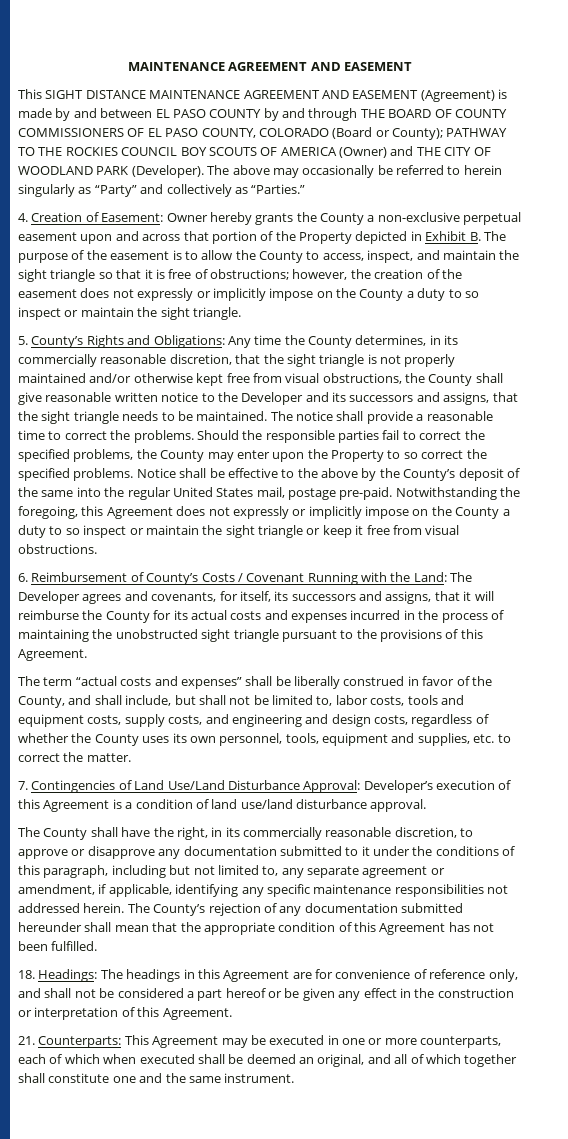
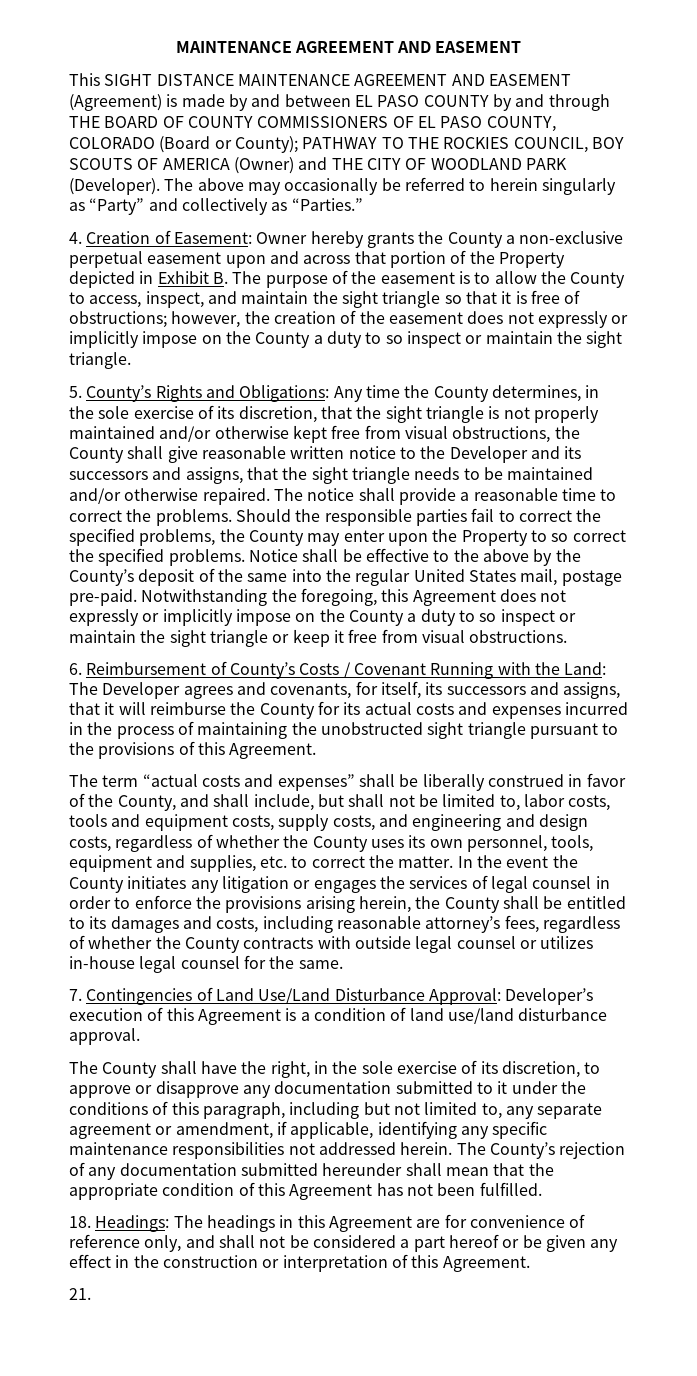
[121,147,178,156] COUNCIL -> [513,137,588,153] COUNCIL,
[444,335,459,345] [18,354,167,367] its commercially reasonable -> [69,405,235,419] the sole exercise of its
[196,411,268,421] maintained. -> [507,467,594,480] [69,488,270,505] maintained and/or otherwise repaired.
(131, 757) none -> [457,855,578,868] [69,875,610,893] [69,895,626,913] [69,915,620,933] [69,935,594,953] [69,955,343,973] In the event the County initiates any litigation or engages the services of legal counsel in order to enforce the provisions arising herein, the County shall be entitled to its damages and costs, including reasonable attorney’s fees, regardless of whether the County contracts with outside legal counsel or utilizes in-house legal counsel for the same.
[225,827,392,840] its commercially reasonable -> [332,1060,498,1074] the sole exercise of its
[38,1035,502,1048] [18,1054,518,1067] [18,1073,295,1083] Counterparts: This Agreement may be executed in one or more counterparts, each of which when executed shall be deemed an original, and all of which together shall constitute one and the same instrument. -> (91, 1294) none

